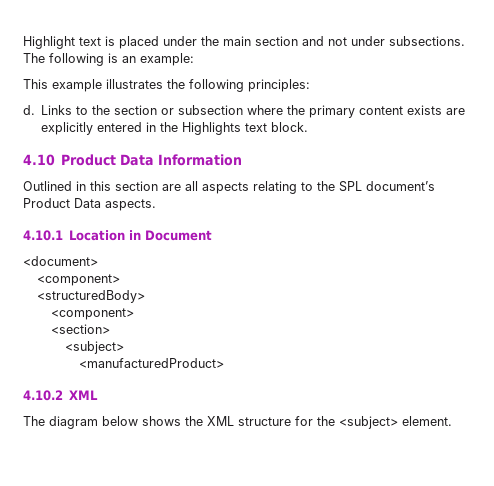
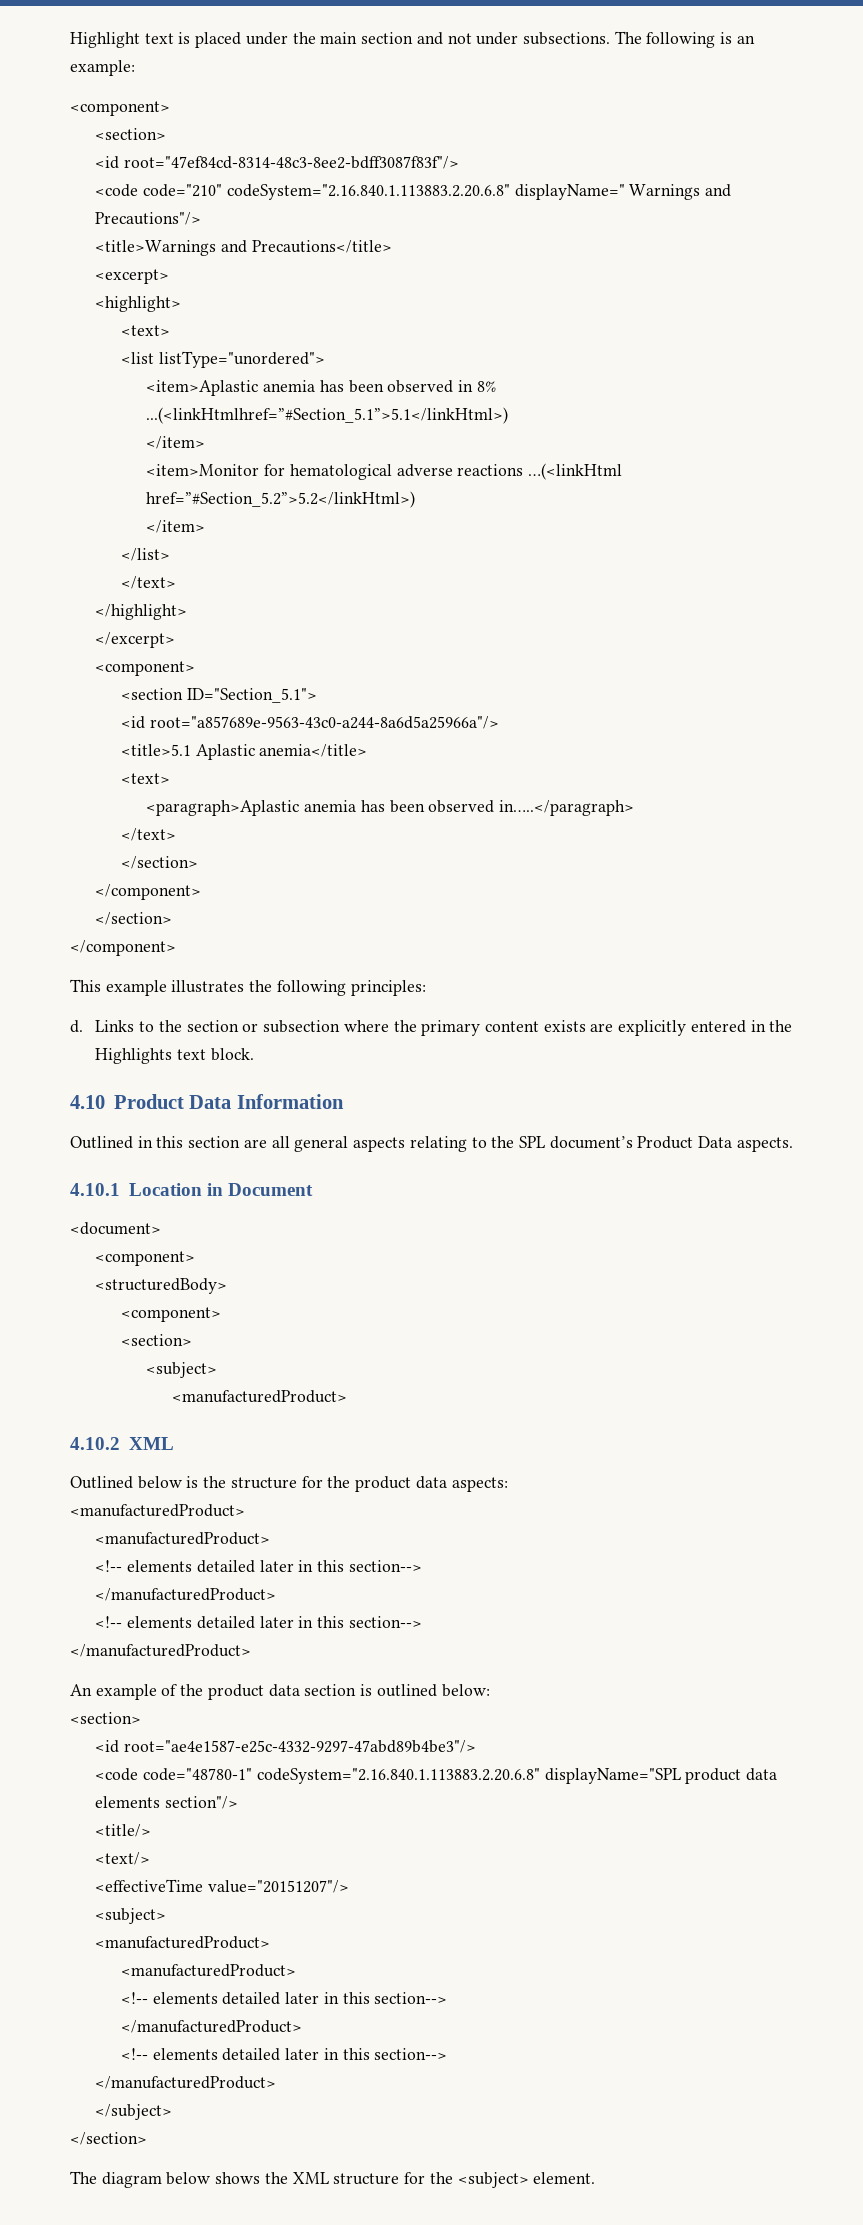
(194, 59) none -> [70,101,170,116] [95,128,167,140] [95,156,460,169] [95,184,732,200] [95,212,202,225] [95,240,392,256] [95,269,170,284] [95,296,182,312] [120,325,170,336] [120,351,325,368] [146,380,496,396] [146,407,509,424] [146,436,206,449] [146,463,623,480] [146,491,416,508] [146,520,206,533] [120,548,170,561] [120,576,176,589] [95,604,188,620] [95,632,176,648] [95,661,196,676] [120,688,317,703] [120,716,499,729] [120,744,368,760] [120,773,170,784] [146,800,635,816] [120,828,176,841] [120,856,198,869] [95,884,202,900] [95,912,173,925] [70,940,176,956] // <component> // <section> // <id root="47ef84cd-8314-48c3-8ee2-bdff3087f83f"/> // <code code="210" codeSystem="2.16.840.1.113883.2.20.6.8" displayName=" Warnings and Precautions"/> // <title>Warnings and Precautions</title> // <excerpt> // <highlight> // <text> // <list listType="unordered"> // <item>Aplastic anemia has been observed in 8% ...(<linkHtmlhref=”#Section_5.1”>5.1</linkHtml>) // </item> // <item>Monitor for hematological adverse reactions …(<linkHtml href=”#Section_5.2”>5.2</linkHtml>) // </item> // </list> // </text> // </highlight> // </excerpt> // <component> // <section ID="Section_5.1"> // <id root="a857689e-9563-43c0-a244-8a6d5a25966a"/> // <title>5.1 Aplastic anemia</title> // <text> // <paragraph>Aplastic anemia has been observed in…..</paragraph> // </text> // </section> // </component> // </section> // </component>
(198, 186) none -> [294,1136,349,1152] general
(99, 395) none -> [70,1476,508,1492] [70,1504,245,1517] [95,1532,271,1545] [95,1560,422,1573] [95,1588,277,1601] [95,1616,422,1629] [70,1644,251,1657] [70,1684,490,1700] [70,1712,141,1724] [95,1740,477,1753] [95,1768,778,1784] [95,1796,239,1809] [95,1824,152,1837] [95,1852,151,1865] [95,1879,350,1893] [95,1908,167,1924] [95,1936,271,1949] [120,1964,296,1977] [120,1992,448,2005] [120,2020,302,2033] [120,2048,448,2061] [95,2076,277,2089] [95,2104,173,2120] [70,2132,147,2145] // Outlined below is the structure for the product data aspects: // <manufacturedProduct> // <manufacturedProduct> // <!-- elements detailed later in this section--> // </manufacturedProduct> // <!-- elements detailed later in this section--> // </manufacturedProduct> // An example of the product data section is outlined below: // <section> // <id root="ae4e1587-e25c-4332-9297-47abd89b4be3"/> // <code code="48780-1" codeSystem="2.16.840.1.113883.2.20.6.8" displayName="SPL product data elements section"/> // <title/> // <text/> // <effectiveTime value="20151207"/> // <subject> // <manufacturedProduct> // <manufacturedProduct> // <!-- elements detailed later in this section--> // </manufacturedProduct> // <!-- elements detailed later in this section--> // </manufacturedProduct> // </subject> // </section>

